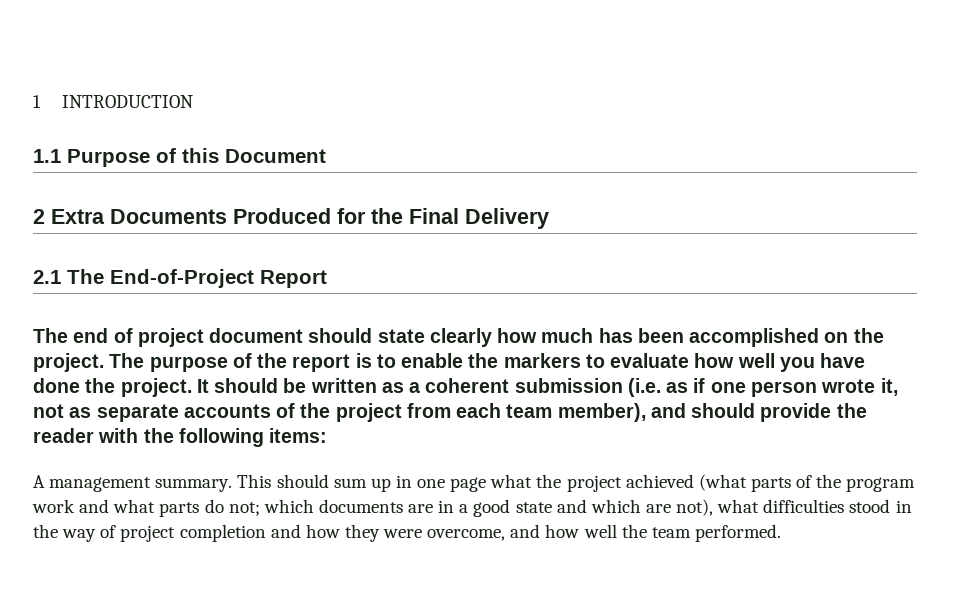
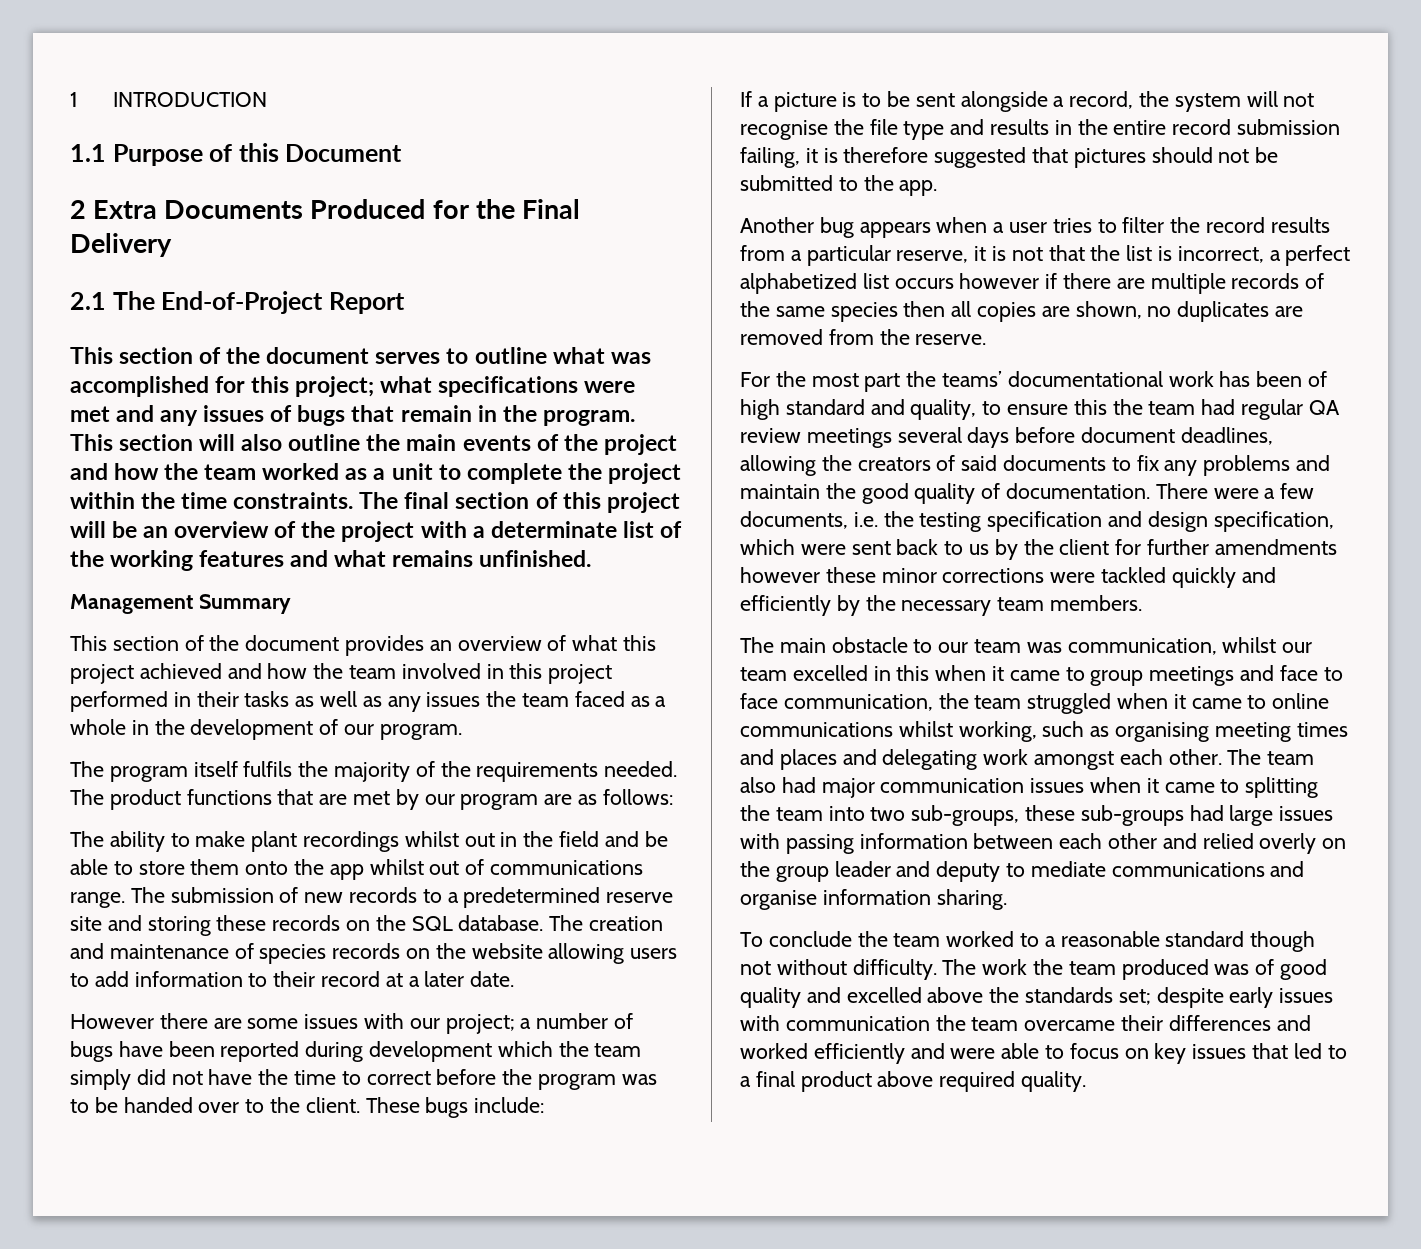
[33,328,884,347] [33,353,866,372] [33,378,898,397] [33,403,867,422] [33,428,328,447] [33,474,916,492] [32,499,912,517] [33,524,781,542] The end of project document should state clearly how much has been accomplished on the project. The purpose of the report is to enable the markers to evaluate how well you have done the project. It should be written as a coherent submission (i.e. as if one person wrote it, not as separate accounts of the project from each team member), and should provide the reader with the following items: // A management summary. This should sum up in one page what the project achieved (what parts of the program work and what parts do not; which documents are in a good state and which are not), what difficulties stood in the way of project completion and how they were overcome, and how well the team performed. -> [70,347,651,364] [70,376,636,397] [70,405,635,426] [70,434,677,455] [70,463,681,484] [70,492,680,513] [70,521,682,542] [70,550,592,571] [70,594,291,614] [70,635,657,656] [70,663,613,684] [70,691,667,712] [70,719,462,740] [70,761,678,782] [70,789,673,810] [70,831,668,852] [70,859,644,880] [70,887,674,908] [70,915,664,936] [70,943,678,964] [70,971,515,987] [70,1013,634,1034] [70,1041,642,1062] [70,1069,657,1090] [70,1097,545,1118] [740,91,1315,112] [740,119,1341,140] [740,147,1279,168] [740,175,938,196] [740,217,1330,238] [740,245,1351,266] [740,273,1325,294] [740,301,1304,322] [740,329,987,345] [740,371,1328,392] [740,399,1340,420] [740,427,1273,448] [740,455,1331,476] [740,483,1315,504] [740,511,1334,532] [740,539,1337,560] [740,567,1276,588] [740,595,1143,616] [740,637,1313,655] [740,665,1343,686] [740,693,1330,714] [740,721,1348,742] [740,749,1315,770] [740,777,1319,798] [740,805,1334,826] [740,833,1347,854] [740,861,1305,882] [740,889,1007,910] [740,931,1316,952] [740,959,1328,980] [740,987,1334,1008] [740,1015,1311,1031] [740,1043,1347,1064] [740,1071,1087,1092] This section of the document serves to outline what was accomplished for this project; what specifications were met and any issues of bugs that remain in the program. This section will also outline the main events of the project and how the team worked as a unit to complete the project within the time constraints. The final section of this project will be an overview of the project with a determinate list of the working features and what remains unfinished. // Management Summary // This section of the document provides an overview of what this project achieved and how the team involved in this project performed in their tasks as well as any issues the team faced as a whole in the development of our program. // The program itself fulfils the majority of the requirements needed. The product functions that are met by our program are as follows: // The ability to make plant recordings whilst out in the field and be able to store them onto the app whilst out of communications range. The submission of new records to a predetermined reserve site and storing these records on the SQL database. The creation and maintenance of species records on the website allowing users to add information to their record at a later date. // However there are some issues with our project; a number of bugs have been reported during development which the team simply did not have the time to correct before the program was to be handed over to the client. These bugs include: // If a picture is to be sent alongside a record, the system will not recognise the file type and results in the entire record submission failing, it is therefore suggested that pictures should not be submitted to the app. // Another bug appears when a user tries to filter the record results from a particular reserve, it is not that the list is incorrect, a perfect alphabetized list occurs however if there are multiple records of the same species then all copies are shown, no duplicates are removed from the reserve. // For the most part the teams’ documentational work has been of high standard and quality, to ensure this the team had regular QA review meetings several days before document deadlines, allowing the creators of said documents to fix any problems and maintain the good quality of documentation. There were a few documents, i.e. the testing specification and design specification, which were sent back to us by the client for further amendments however these minor corrections were tackled quickly and efficiently by the necessary team members. // The main obstacle to our team was communication, whilst our team excelled in this when it came to group meetings and face to face communication, the team struggled when it came to online communications whilst working, such as organising meeting times and places and delegating work amongst each other. The team also had major communication issues when it came to splitting the team into two sub-groups, these sub-groups had large issues with passing information between each other and relied overly on the group leader and deputy to mediate communications and organise information sharing. // To conclude the team worked to a reasonable standard though not without difficulty. The work the team produced was of good quality and excelled above the standards set; despite early issues with communication the team overcame their differences and worked efficiently and were able to focus on key issues that led to a final product above required quality.

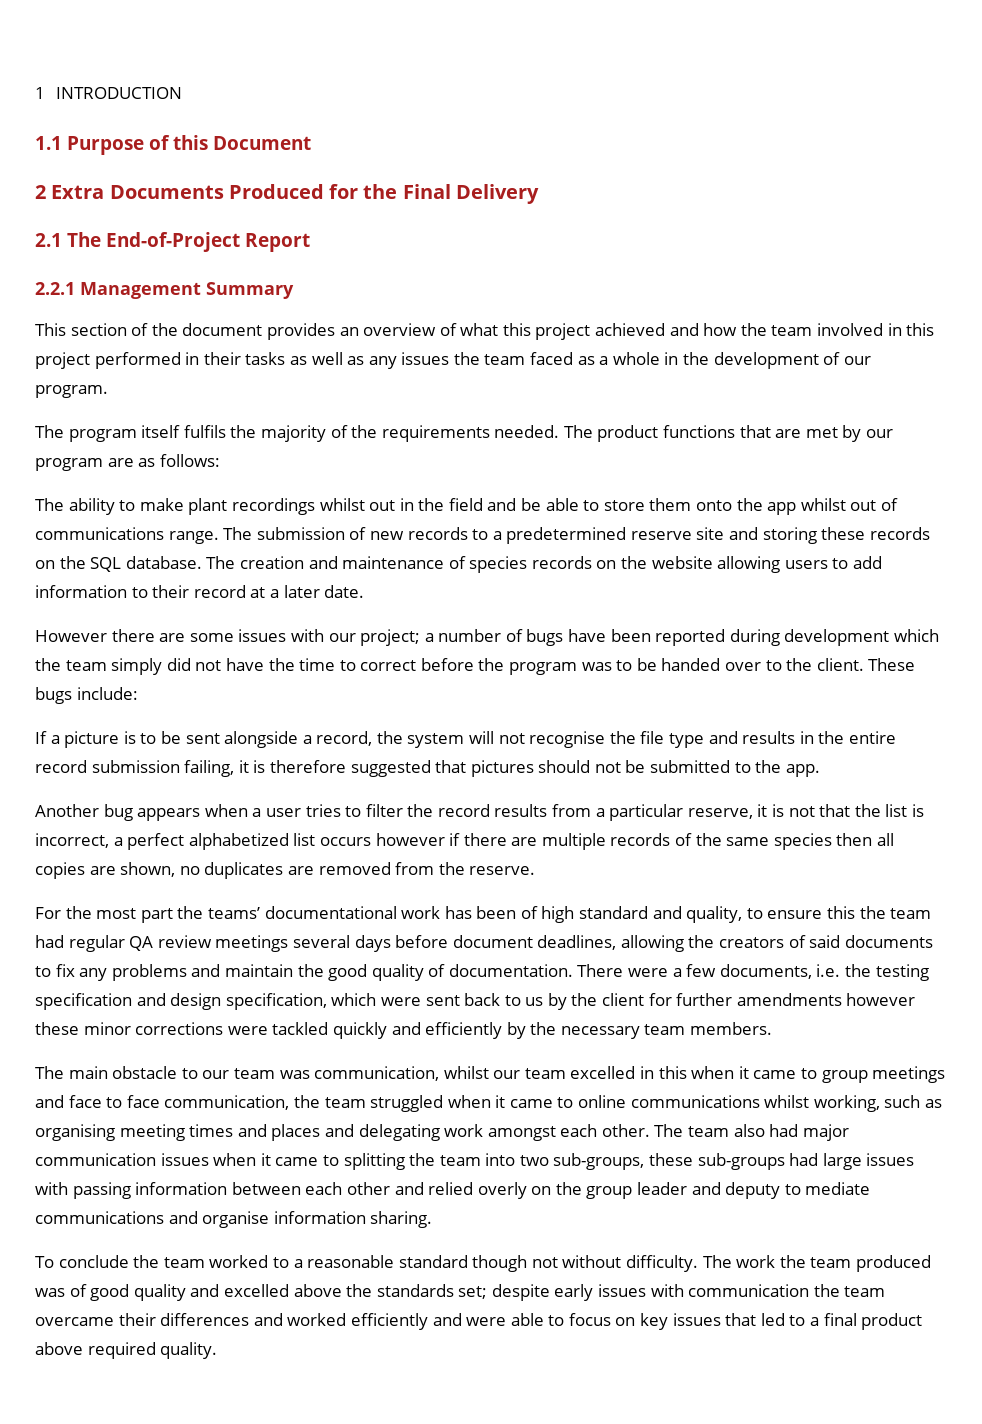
[70,347,651,364] [70,376,636,397] [70,405,635,426] [70,434,677,455] [70,463,681,484] [70,492,680,513] [70,521,682,542] [70,550,592,571] This section of the document serves to outline what was accomplished for this project; what specifications were met and any issues of bugs that remain in the program. This section will also outline the main events of the project and how the team worked as a unit to complete the project within the time constraints. The final section of this project will be an overview of the project with a determinate list of the working features and what remains unfinished. // -> [35,282,75,295] 2.2.1

